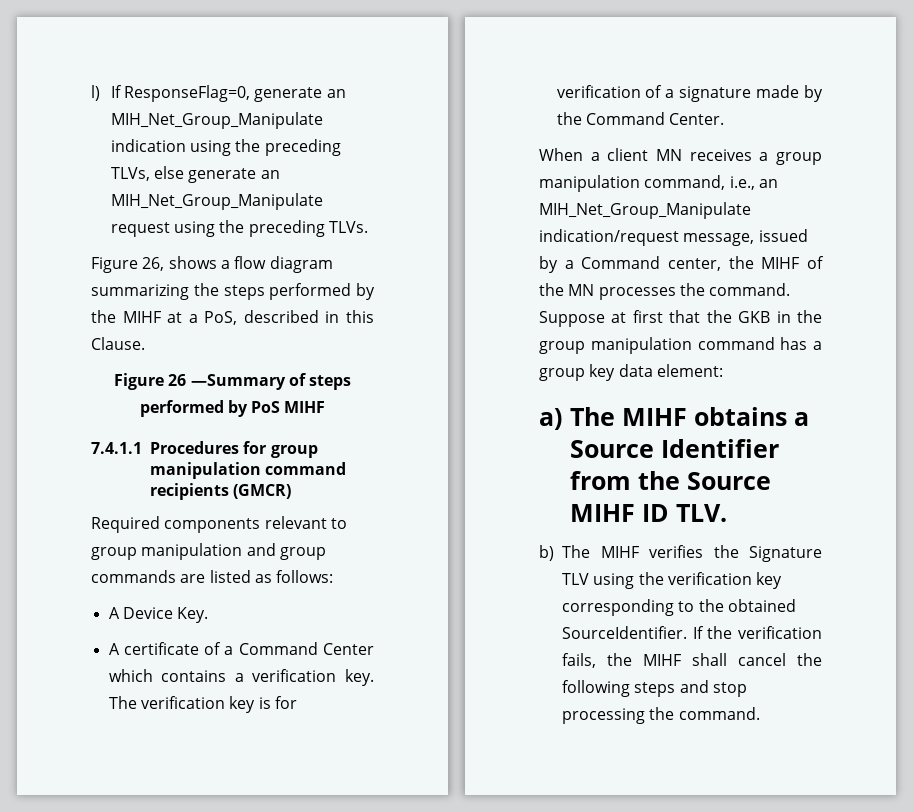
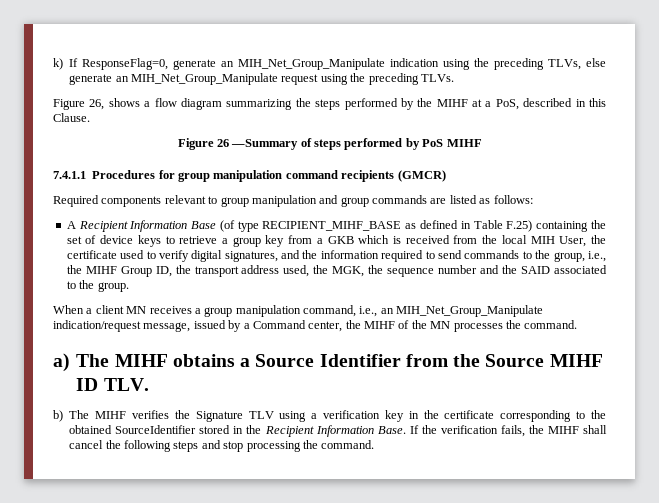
[91,85,100,101] l) -> [53,58,63,70] k)
[122,607,209,623] [108,642,374,655] [108,669,374,686] [108,696,297,713] [556,85,823,102] [556,112,725,125] Device Key. // A certificate of a Command Center which contains a verification key. The verification key is for verification of a signature made by the Command Center. -> [78,220,607,232] [66,235,606,247] [66,250,606,262] [66,265,607,277] [66,280,129,292] Recipient Information Base (of type RECIPIENT_MIHF_BASE as defined in Table F.25) containing the set of device keys to retrieve a group key from a GKB which is received from the local MIH User, the certificate used to verify digital signatures, and the information required to send commands to the group, i.e., the MIHF Group ID, the transport address used, the MGK, the sequence number and the SAID associated to the group.
[539,310,822,327] [539,337,822,354] [539,364,723,381] Suppose at first that the GKB in the group manipulation command has a group key data element: -> (578, 324) none
[638,572,783,589] the verification key -> [311,410,495,422] a verification key in the certificate
[562,626,687,639] SourceIdentifier. -> [115,425,406,437] SourceIdentifier stored in the Recipient Information Base.

